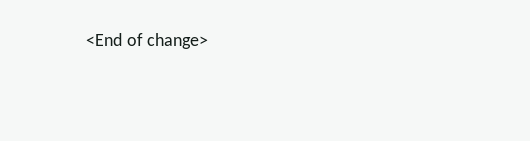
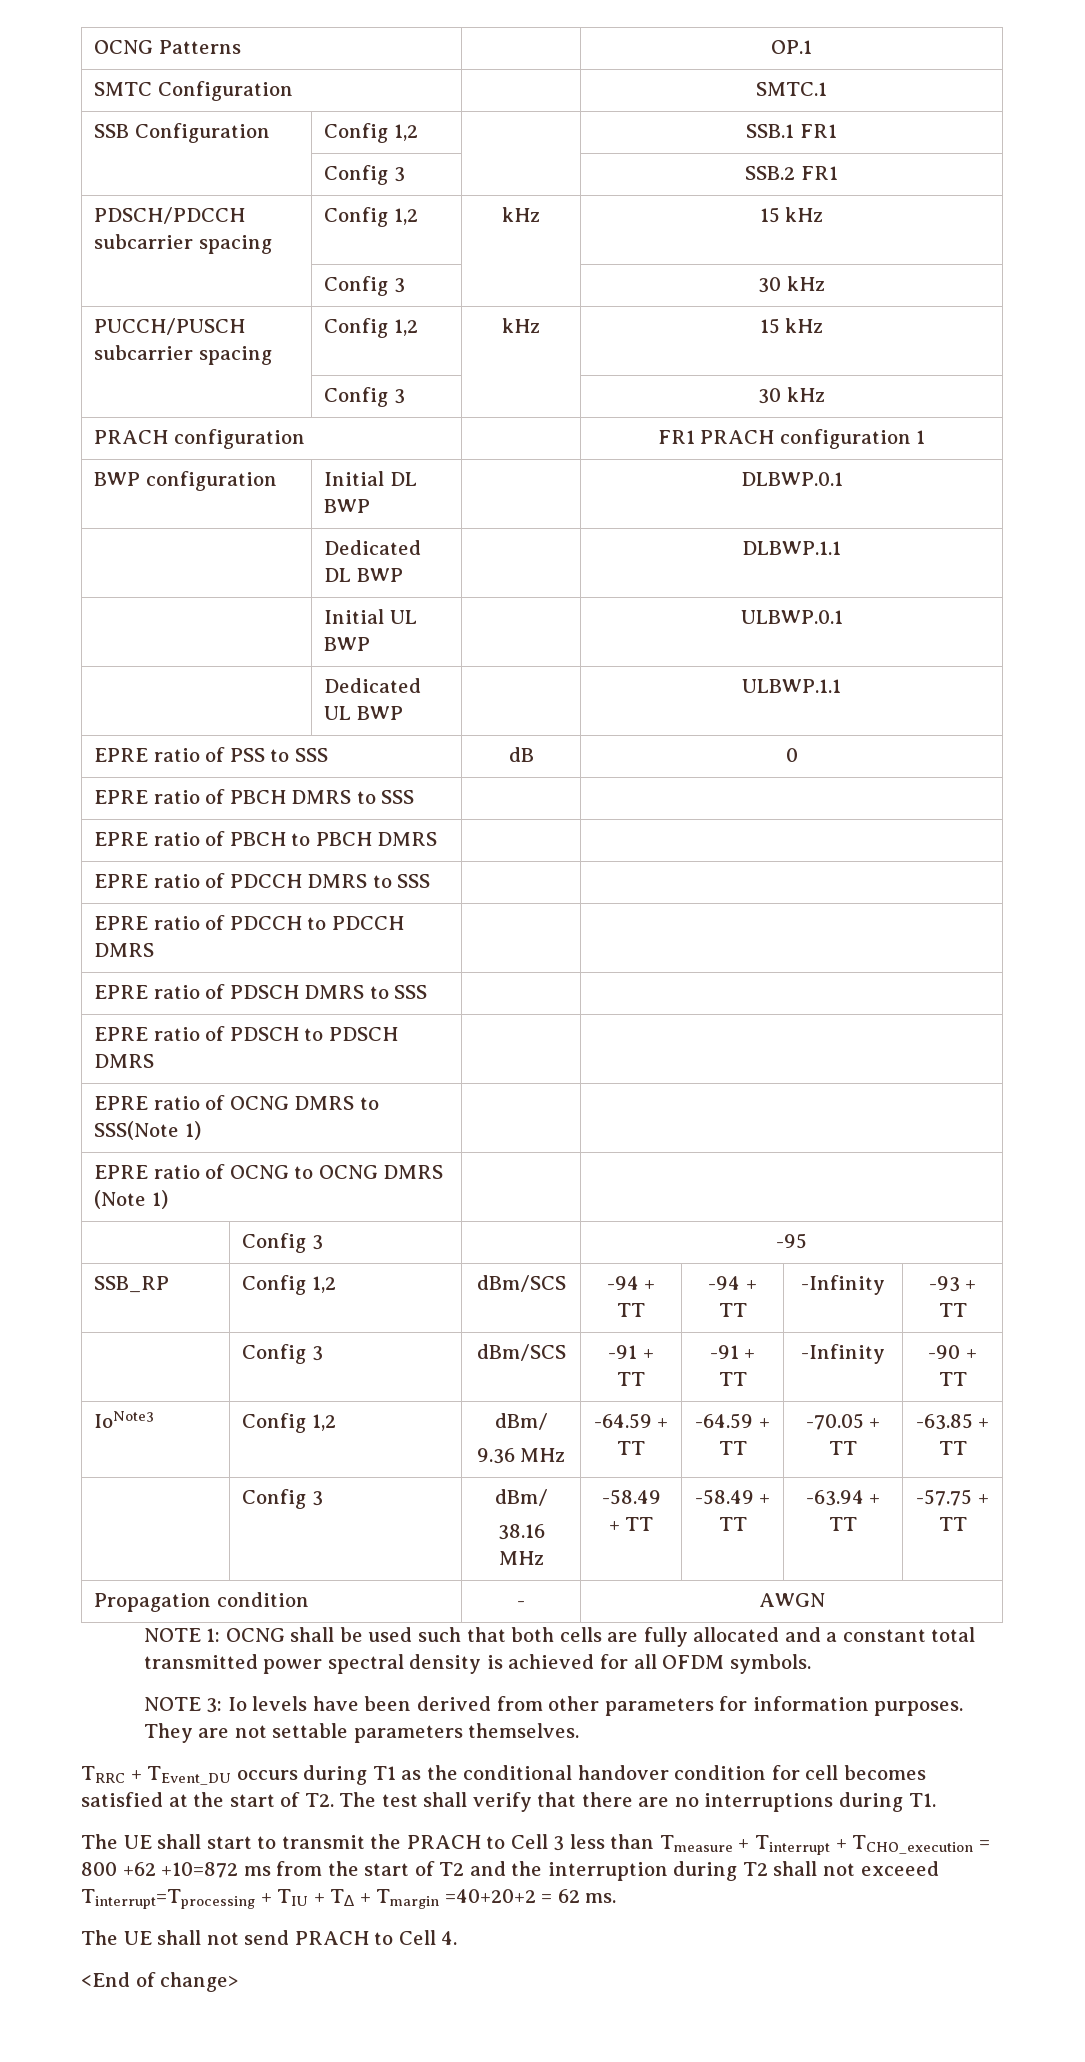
(86, 39) none -> [94,40,241,54] [771,40,813,54] [94,81,293,101] [756,82,827,96] [94,123,270,143] [324,123,418,143] [746,124,837,138] [324,165,405,185] [745,166,838,180] [94,207,246,224] [94,234,272,254] [324,207,418,227] [502,207,540,222] [759,207,824,223] [324,276,405,296] [758,276,825,293] [94,318,246,335] [94,345,272,365] [324,318,418,338] [502,318,540,333] [759,318,824,334] [324,387,405,407] [758,387,825,404] [94,429,305,449] [657,429,926,449] [94,471,277,491] [324,471,417,486] [324,499,371,513] [740,472,843,486] [324,540,422,555] [324,568,403,582] [742,541,842,555] [324,609,417,624] [324,637,371,651] [740,610,843,624] [324,678,422,693] [324,706,403,720] [742,679,842,693] [94,747,328,762] [508,747,534,762] [785,748,798,762] [94,789,415,804] [94,831,438,846] [94,873,431,888] [94,915,404,930] [94,943,155,957] [94,984,428,999] [94,1026,398,1041] [94,1054,155,1068] [94,1095,379,1110] [94,1121,201,1140] [94,1164,444,1179] [94,1190,168,1209] [242,1233,323,1253] [776,1233,807,1249] [94,1276,170,1293] [242,1275,336,1295] [476,1275,566,1292] [606,1276,656,1290] [617,1303,645,1317] [708,1276,757,1290] [718,1303,747,1317] [801,1275,885,1295] [928,1276,977,1292] [938,1303,967,1317] [242,1344,323,1364] [476,1344,566,1361] [608,1345,654,1359] [617,1372,645,1386] [709,1345,756,1359] [718,1372,747,1386] [801,1344,885,1364] [928,1345,977,1359] [938,1372,967,1386] [94,1411,155,1428] [242,1413,336,1433] [494,1413,548,1430] [476,1448,566,1464] [593,1413,669,1429] [617,1441,645,1455] [695,1413,770,1429] [718,1441,747,1455] [805,1413,881,1430] [829,1441,857,1455] [915,1413,990,1430] [938,1441,967,1455] [242,1489,323,1509] [494,1489,548,1506] [497,1524,545,1540] [498,1551,544,1565] [601,1489,661,1505] [608,1517,654,1531] [694,1489,771,1505] [718,1517,747,1531] [805,1490,881,1506] [829,1517,857,1531] [916,1489,989,1506] [938,1517,967,1531] [94,1592,309,1612] [517,1601,525,1607] [758,1593,825,1607] [143,1627,976,1647] [143,1654,811,1674] [143,1696,964,1716] [143,1723,580,1743] [81,1765,926,1785] [81,1792,936,1812] [81,1834,990,1855] [81,1861,939,1881] [81,1889,617,1909] [81,1930,458,1945] OCNG Patterns | | OP.1 // SMTC Configuration | | SMTC.1 // SSB Configuration | Config 1,2 | | SSB.1 FR1 // | Config 3 | | SSB.2 FR1 // PDSCH/PDCCH subcarrier spacing | Config 1,2 | kHz | 15 kHz // | Config 3 | | 30 kHz // PUCCH/PUSCH subcarrier spacing | Config 1,2 | kHz | 15 kHz // | Config 3 | | 30 kHz // PRACH configuration | | FR1 PRACH configuration 1 // BWP configuration | Initial DL BWP | | DLBWP.0.1 // | Dedicated DL BWP | | DLBWP.1.1 // | Initial UL BWP | | ULBWP.0.1 // | Dedicated UL BWP | | ULBWP.1.1 // EPRE ratio of PSS to SSS | dB | 0 // EPRE ratio of PBCH DMRS to SSS | | // EPRE ratio of PBCH to PBCH DMRS | | // EPRE ratio of PDCCH DMRS to SSS | | // EPRE ratio of PDCCH to PDCCH DMRS | | // EPRE ratio of PDSCH DMRS to SSS | | // EPRE ratio of PDSCH to PDSCH DMRS | | // EPRE ratio of OCNG DMRS to SSS(Note 1) | | // EPRE ratio of OCNG to OCNG DMRS (Note 1) | | // | Config 3 | | -95 // SSB_RP | Config 1,2 | dBm/SCS | -94 + TT | -94 + TT | -Infinity | -93 + TT // | Config 3 | dBm/SCS | -91 + TT | -91 + TT | -Infinity | -90 + TT // IoNote3 | Config 1,2 | dBm/ // 9.36 MHz | -64.59 + TT | -64.59 + TT | -70.05 + TT | -63.85 + TT // | Config 3 | dBm/ // 38.16 MHz | -58.49 + TT | -58.49 + TT | -63.94 + TT | -57.75 + TT // Propagation condition | - | AWGN // NOTE 1: OCNG shall be used such that both cells are fully allocated and a constant total transmitted power spectral density is achieved for all OFDM symbols. // NOTE 3: Io levels have been derived from other parameters for information purposes. They are not settable parameters themselves. // TRRC + TEvent_DU occurs during T1 as the conditional handover condition for cell becomes satisfied at the start of T2. The test shall verify that there are no interruptions during T1. // The UE shall start to transmit the PRACH to Cell 3 less than Tmeasure + Tinterrupt + TCHO_execution = 800 +62 +10=872 ms from the start of T2 and the interruption during T2 shall not exceeed Tinterrupt=Tprocessing + TIU + T∆ + Tmargin =40+20+2 = 62 ms. // The UE shall not send PRACH to Cell 4. //

